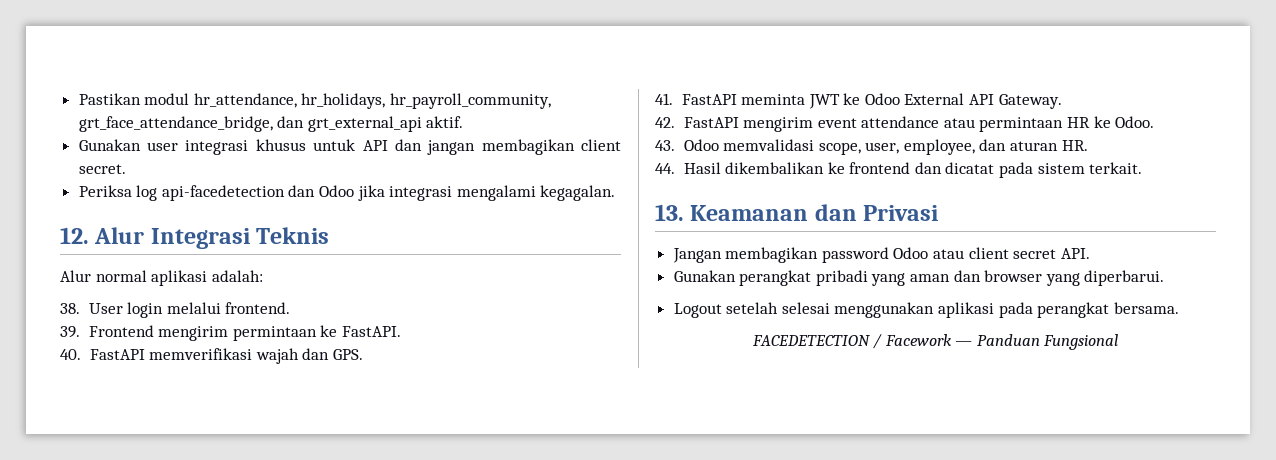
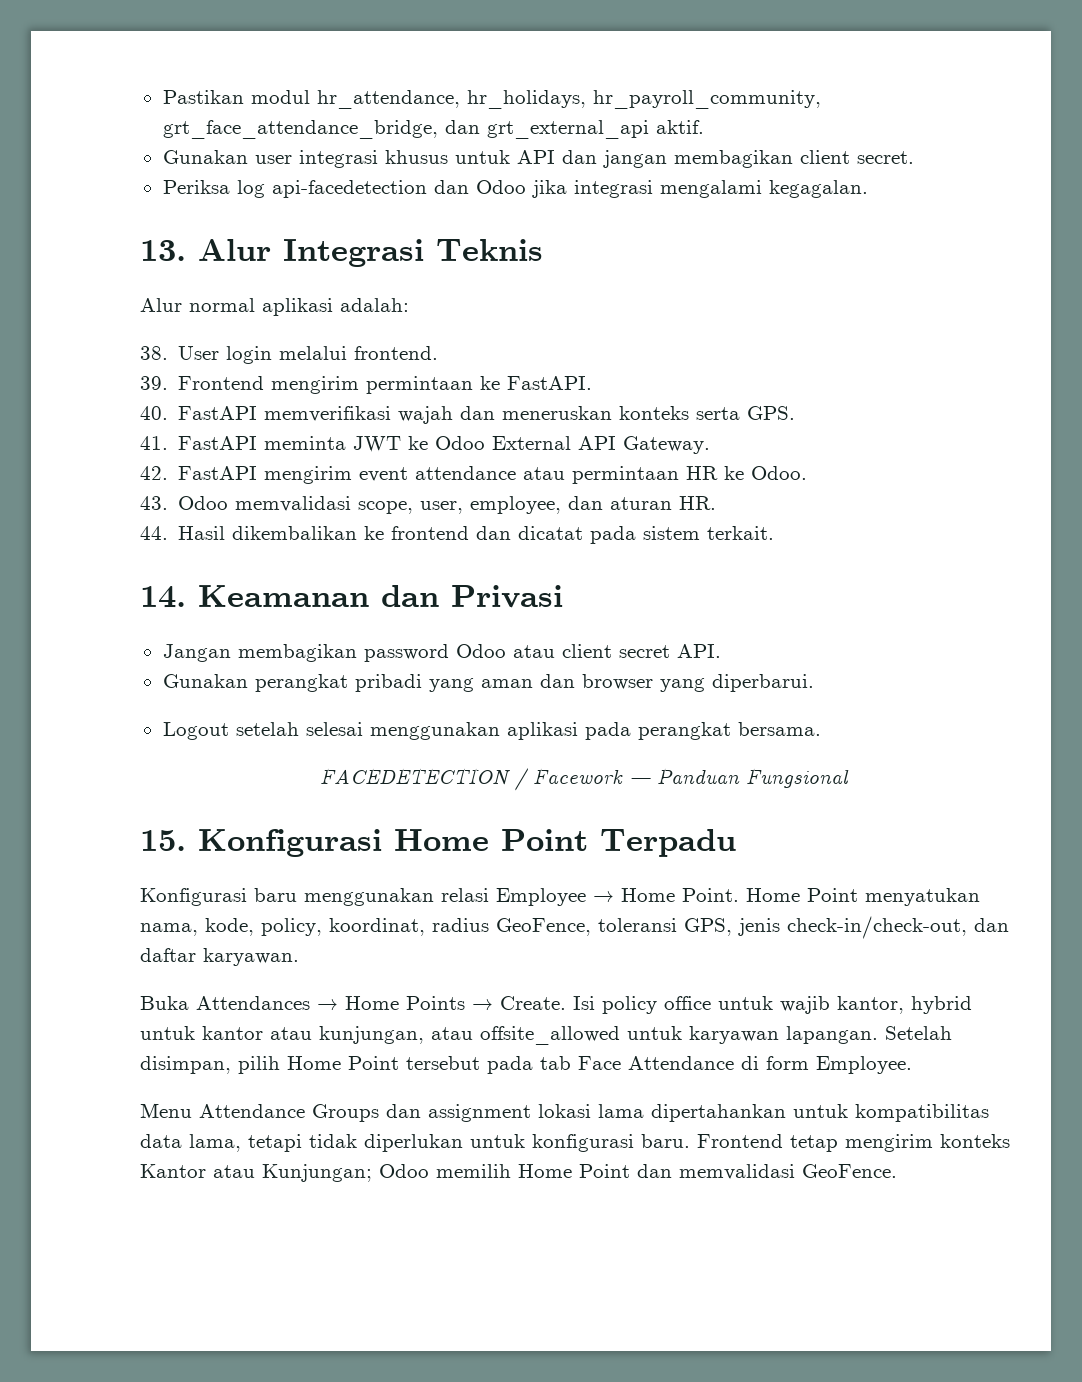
[60,227,89,244] 12. -> [140,240,186,261] 13.
(330, 354) none -> [502,406,741,420] meneruskan konteks serta
[655,204,684,221] 13. -> [140,586,186,608] 14.
(1119, 342) none -> [140,829,736,857] [140,888,980,906] [140,916,1009,939] [140,948,299,966] [140,996,972,1014] [140,1026,952,1045] [140,1056,912,1074] [140,1103,989,1122] [140,1134,1010,1152] [140,1164,897,1182] // 15. Konfigurasi Home Point Terpadu // Konfigurasi baru menggunakan relasi Employee → Home Point. Home Point menyatukan nama, kode, policy, koordinat, radius GeoFence, toleransi GPS, jenis check-in/check-out, dan daftar karyawan. // Buka Attendances → Home Points → Create. Isi policy office untuk wajib kantor, hybrid untuk kantor atau kunjungan, atau offsite_allowed untuk karyawan lapangan. Setelah disimpan, pilih Home Point tersebut pada tab Face Attendance di form Employee. // Menu Attendance Groups dan assignment lokasi lama dipertahankan untuk kompatibilitas data lama, tetapi tidak diperlukan untuk konfigurasi baru. Frontend tetap mengirim konteks Kantor atau Kunjungan; Odoo memilih Home Point dan memvalidasi GeoFence.

